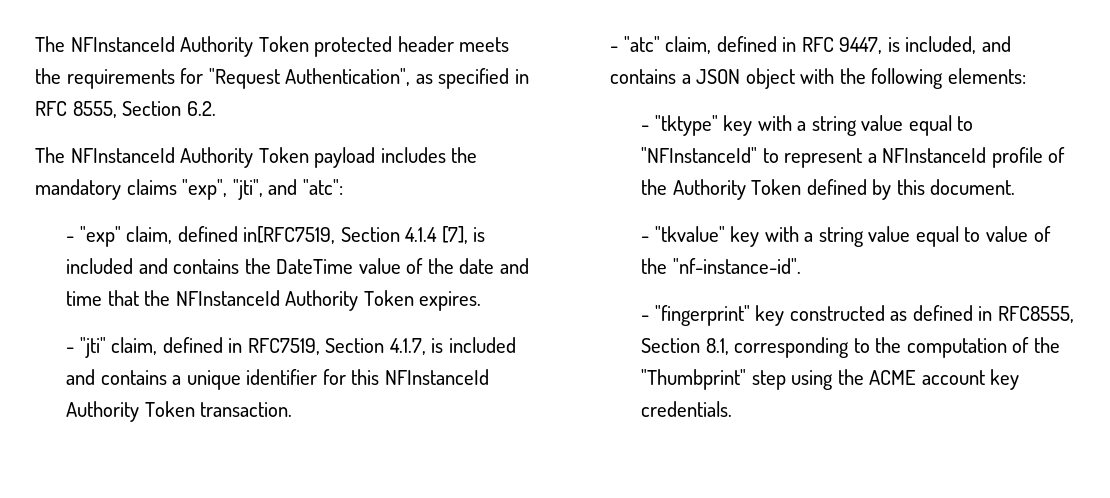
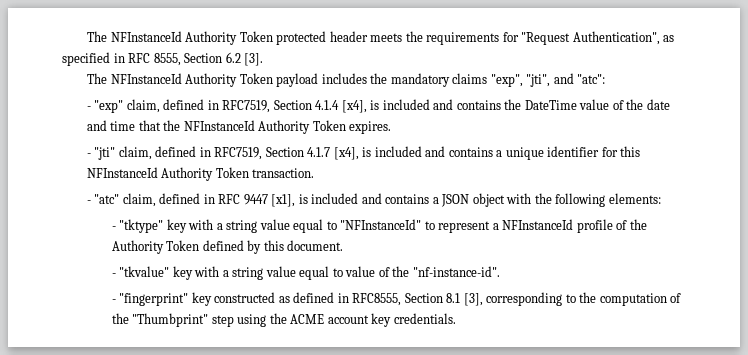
[186,101,216,116] 6.2. -> [225,52,264,66] 6.2 [3].
[243,226,336,244] in[RFC7519, -> [207,100,271,113] in RFC7519,
[441,226,468,244] [7], -> [341,100,367,113] [x4],
[389,338,426,355] 4.1.7, -> [307,147,359,160] 4.1.7 [x4],
[839,36,977,54] 9447, is included, -> [243,193,359,207] 9447 [x1], is included
[705,338,729,355] 8.1, -> [446,293,483,306] 8.1 [3],

